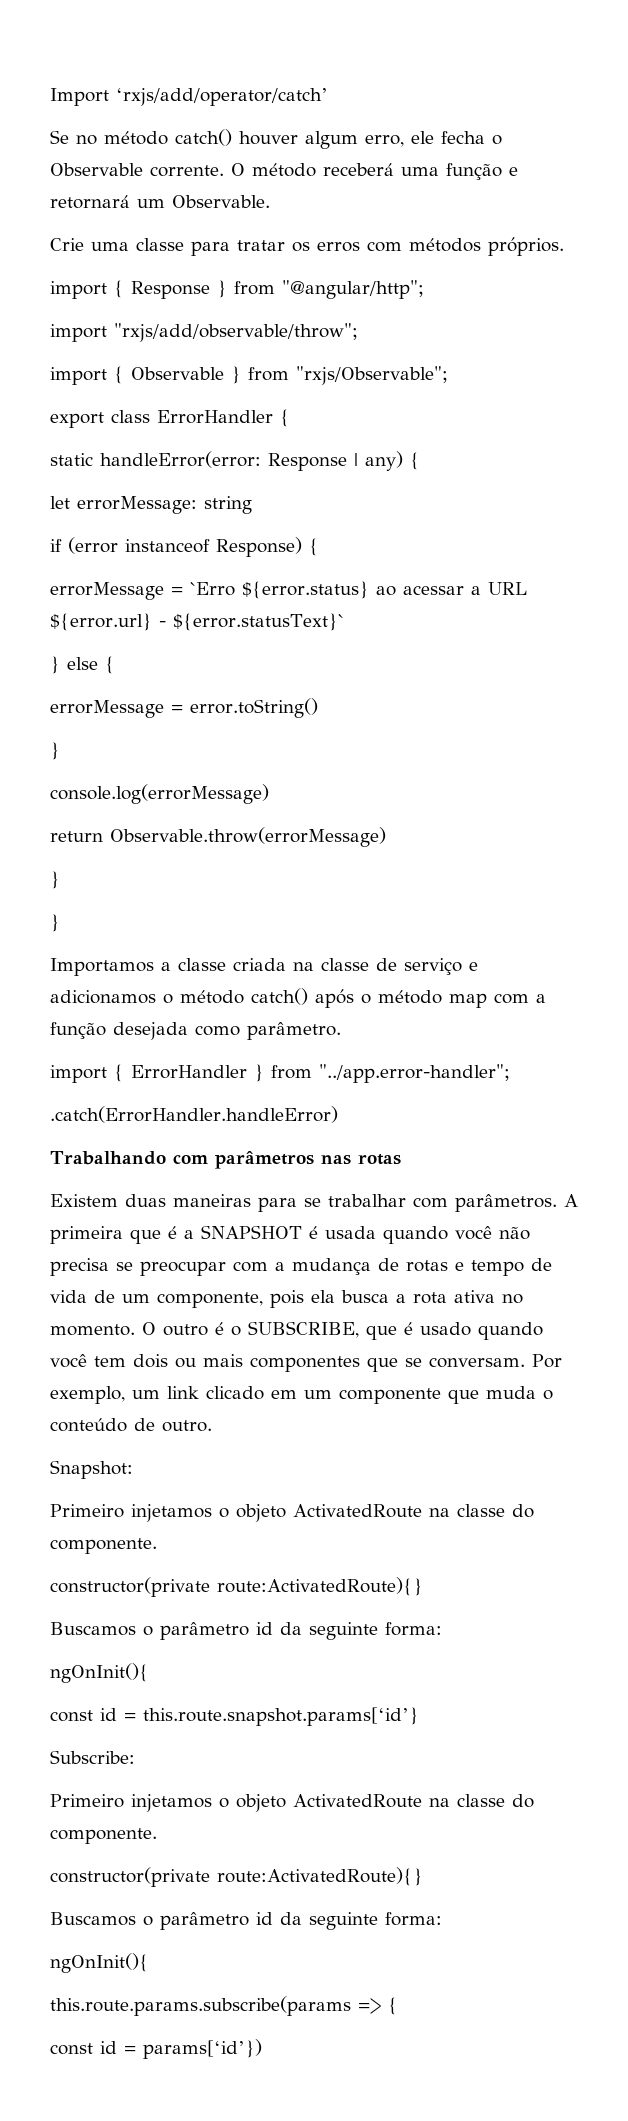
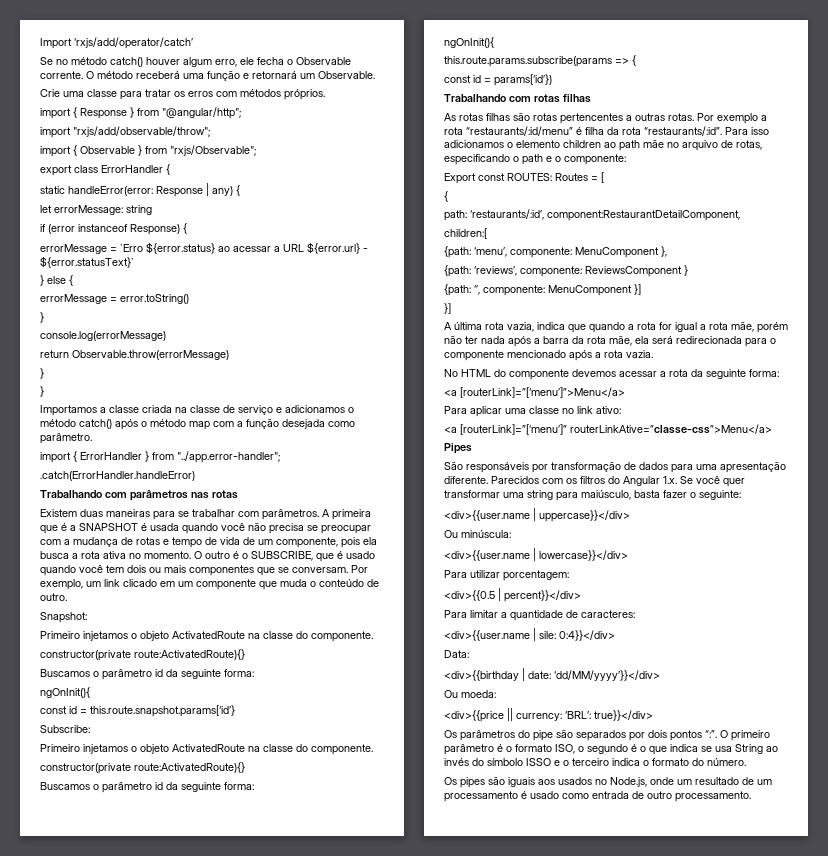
(262, 2049) none -> [444,94,591,103] [444,112,767,124] [444,126,769,136] [444,139,762,151] [444,154,626,165] [444,172,604,184] [444,191,448,202] [444,209,740,221] [444,228,487,239] [444,246,667,258] [444,265,688,277] [444,284,641,296] [444,303,451,314] [444,321,788,333] [444,335,776,347] [444,350,653,361] [444,369,779,380] [444,387,625,398] [444,406,621,417] [444,424,772,435] [444,443,472,454] [444,461,786,473] [444,476,745,487] [444,490,741,501] [444,508,630,522] [444,530,511,538] [444,548,628,562] [444,570,569,581] [444,588,581,602] [444,610,635,621] [444,628,615,642] [444,650,469,658] [444,668,660,682] [444,690,496,698] [444,708,653,722] [444,729,770,741] [444,744,778,755] [444,758,746,766] [444,776,772,788] [444,791,751,802] // Trabalhando com rotas filhas // As rotas filhas são rotas pertencentes a outras rotas. Por exemplo a rota “restaurants/:id/menu” é filha da rota “restaurants/:id”. Para isso adicionamos o elemento children ao path mãe no arquivo de rotas, especificando o path e o componente: // Export const ROUTES: Routes = [ // { // path: ‘restaurants/:id’, component:RestaurantDetailComponent, // children:[ // {path: ‘menu’, componente: MenuComponent }, // {path: ‘reviews’, componente: ReviewsComponent } // {path: ‘’, componente: MenuComponent }] // }] // A última rota vazia, indica que quando a rota for igual a rota mãe, porém não ter nada após a barra da rota mãe, ela será redirecionada para o componente mencionado após a rota vazia. // No HTML do componente devemos acessar a rota da seguinte forma: // <a [routerLink]=”[‘menu’]”>Menu</a> // Para aplicar uma classe no link ativo: // <a [routerLink]=”[‘menu’]” routerLinkAtive=”classe-css”>Menu</a> // Pipes // São responsáveis por transformação de dados para uma apresentação diferente. Parecidos com os filtros do Angular 1.x. Se você quer transformar uma string para maiúsculo, basta fazer o seguinte: // <div>{{user.name | uppercase}}</div> // Ou minúscula: // <div>{{user.name | lowercase}}</div> // Para utilizar porcentagem: // <div>{{0.5 | percent}}</div> // Para limitar a quantidade de caracteres: // <div>{{user.name | sile: 0:4}}</div> // Data: // <div>{{birthday | date: ‘dd/MM/yyyy’}}</div> // Ou moeda: // <div>{{price || currency: ‘BRL’: true}}</div> // Os parâmetros do pipe são separados por dois pontos “:”. O primeiro parâmetro é o formato ISO, o segundo é o que indica se usa String ao invés do símbolo ISSO e o terceiro indica o formato do número. // Os pipes são iguais aos usados no Node.js, onde um resultado de um processamento é usado como entrada de outro processamento.

